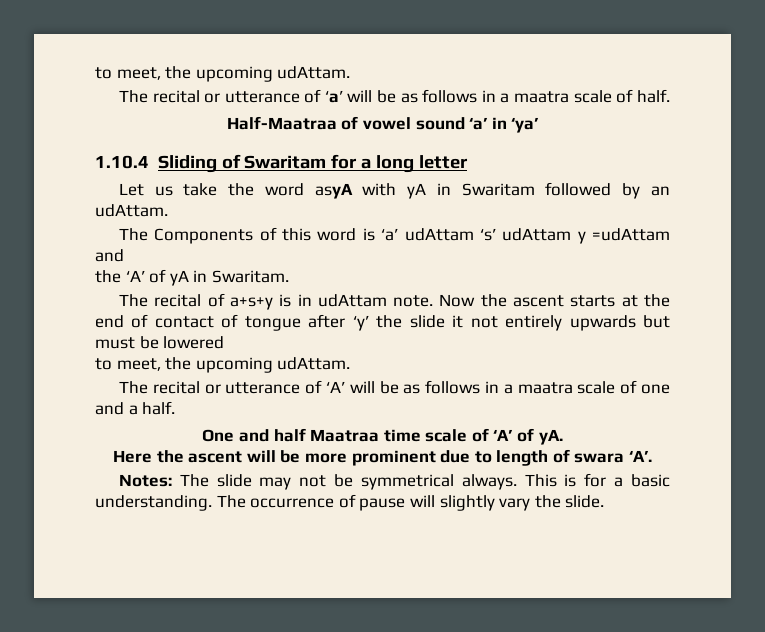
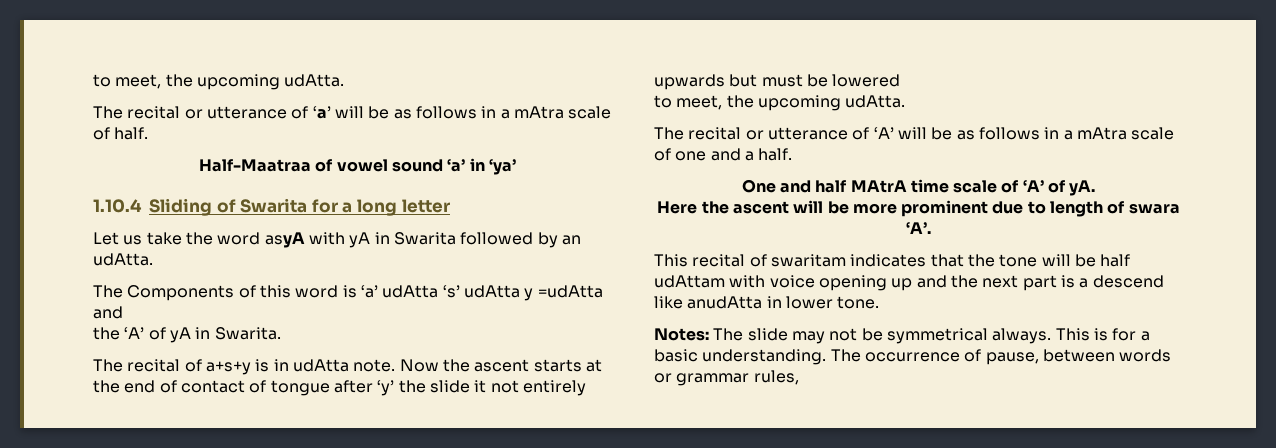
[95,66,351,82] to meet, the upcoming udAttam. -> [93,74,345,90] to meet, the upcoming udAtta.
[514,91,570,103] maatra -> [513,106,564,119] mAtra
[244,155,327,169] Swaritam -> [240,198,308,213] Swarita
[461,183,535,196] Swaritam -> [393,232,456,245] Swarita
[95,204,168,217] udAttam. -> [93,253,153,266] udAtta.
[404,228,670,244] udAttam ‘s’ udAttam y =udAttam -> [382,285,603,301] udAtta ‘s’ udAtta y =udAtta
[211,270,289,283] Swaritam. -> [214,327,281,340] Swarita.
[317,294,387,307] udAttam -> [292,359,349,372] udAtta
[277,357,351,370] udAttam. -> [845,95,906,108] udAtta.
[517,382,573,394] maatra -> [1076,127,1127,140] mAtra
[310,429,380,442] Maatraa -> [850,180,907,193] MAtrA
(653, 456) none -> [654,254,1131,267] [654,275,1164,291] [654,296,880,309] // This recital of swaritam indicates that the tone will be half udAttam with voice opening up and the next part is a descend like anudAtta in lower tone.
[359,495,605,511] pause will slightly vary the slide. -> [985,349,1172,365] [654,370,799,386] pause, between words or grammar rules,

